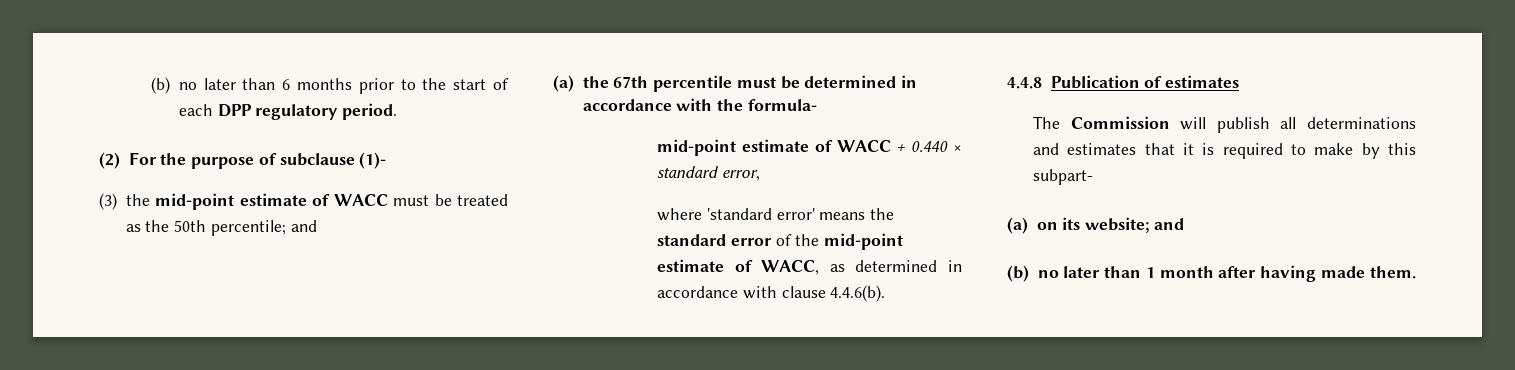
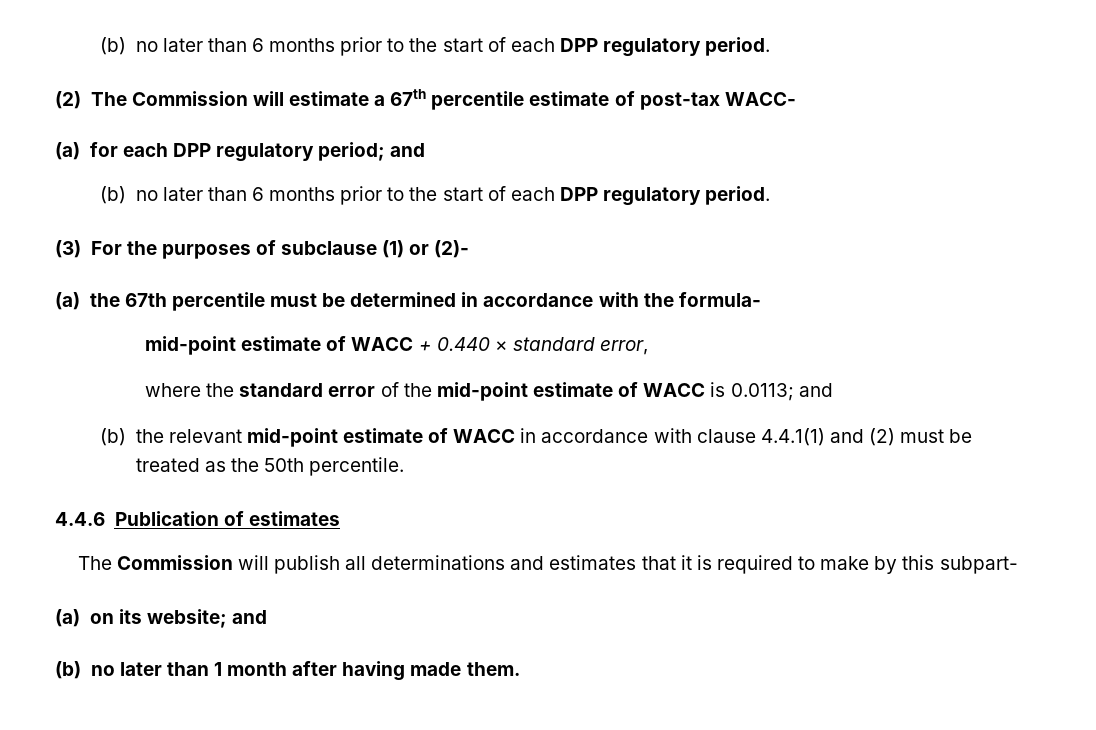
(120, 160) none -> [90,89,796,110] [55,142,426,162] [100,186,771,206] [55,240,81,258] The Commission will estimate a 67th percentile estimate of post-tax WACC- // (a) for each DPP regulatory period; and // (b) no later than 6 months prior to the start of each DPP regulatory period. // (3)
[191,157,255,169] purpose -> [161,244,251,259] purposes
[359,152,387,169] [99,193,509,210] [125,220,317,236] (1)- // (3) the mid-point estimate of WACC must be treated as the 50th percentile; and -> [382,240,470,258] (1) or (2)-
[707,208,866,220] 'standard error' means -> (202, 390) none
[761,260,962,275] [657,285,886,302] [1007,77,1042,89] WACC, as determined in accordance with clause 4.4.6(b). // 4.4.8 -> [643,382,833,401] [100,428,973,447] [135,457,405,476] [55,512,105,526] WACC is 0.0113; and // (b) the relevant mid-point estimate of WACC in accordance with clause 4.4.1(1) and (2) must be treated as the 50th percentile. // 4.4.6

